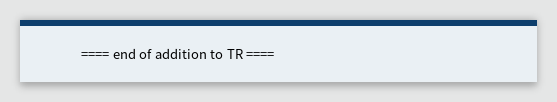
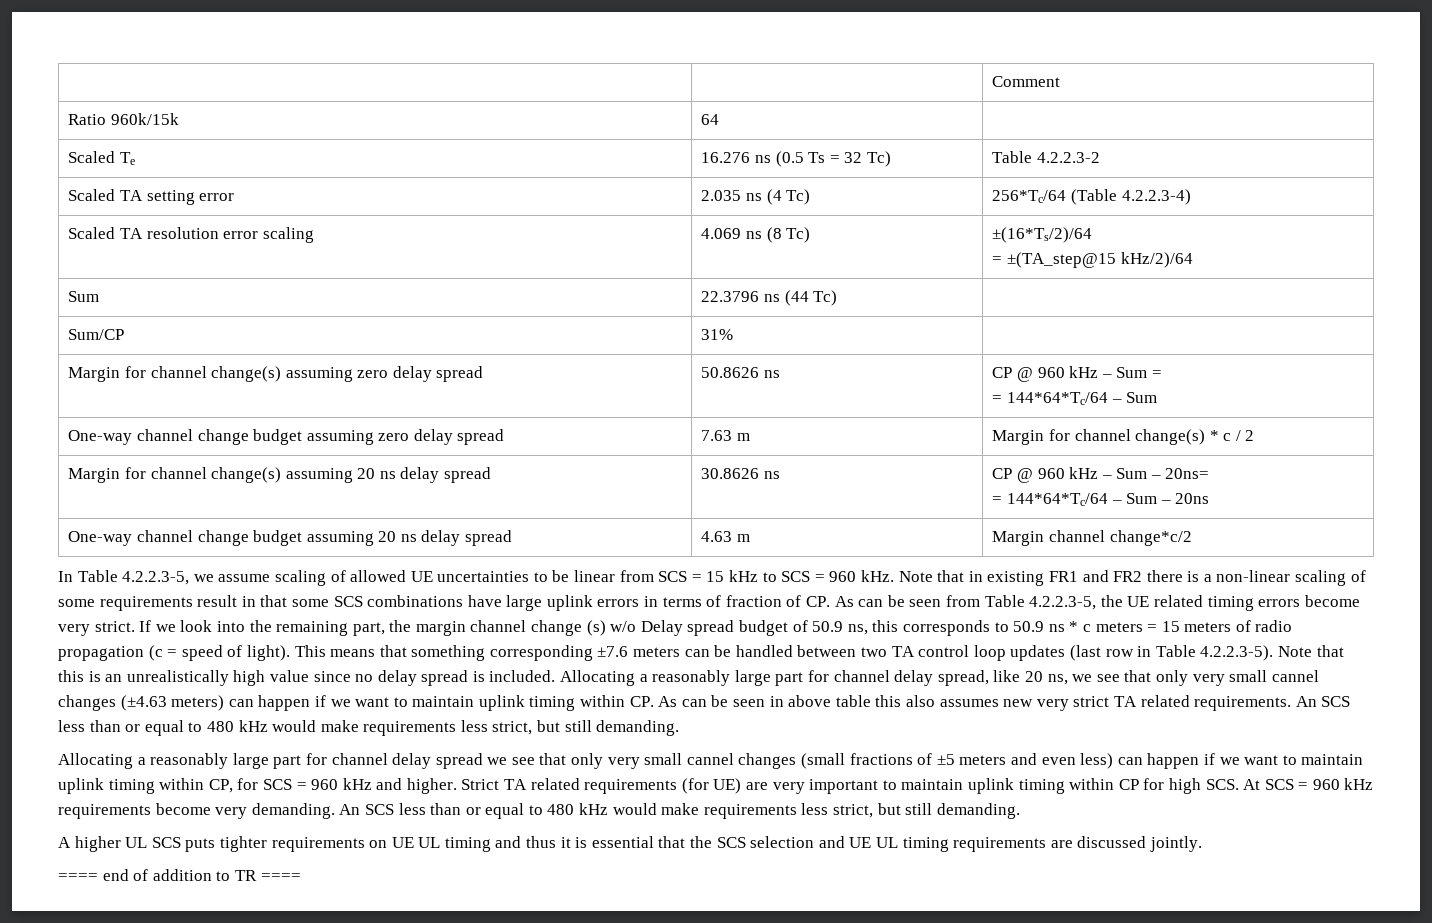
(81, 55) none -> [992,76,1061,87] [68,113,179,125] [701,114,720,125] [68,151,135,165] [701,151,891,167] [992,151,1100,163] [68,189,235,205] [701,189,811,205] [992,189,1191,205] [68,227,314,243] [701,227,811,243] [992,227,1093,243] [992,252,1193,268] [68,291,100,302] [701,290,838,306] [68,329,125,340] [701,329,734,340] [68,366,484,382] [701,367,780,378] [992,366,1162,382] [992,392,1158,405] [68,429,505,445] [701,430,750,441] [992,429,1255,445] [68,467,492,483] [701,468,780,479] [992,467,1210,483] [992,493,1210,506] [68,530,513,546] [701,531,750,542] [992,530,1192,546] [58,570,1366,586] [58,595,1360,611] [58,620,1293,636] [58,645,1344,661] [58,670,1319,686] [58,695,1351,711] [58,720,680,736] [58,753,1364,769] [58,778,1374,794] [58,803,1020,819] [58,836,1202,852] | | Comment // Ratio 960k/15k | 64 | // Scaled Te | 16.276 ns (0.5 Ts = 32 Tc) | Table 4.2.2.3-2 // Scaled TA setting error | 2.035 ns (4 Tc) | 256*Tc/64 (Table 4.2.2.3-4) // Scaled TA resolution error scaling | 4.069 ns (8 Tc) | ±(16*Ts/2)/64 // = ±(TA_step@15 kHz/2)/64 // Sum | 22.3796 ns (44 Tc) | // Sum/CP | 31% | // Margin for channel change(s) assuming zero delay spread | 50.8626 ns | CP @ 960 kHz – Sum = // = 144*64*Tc/64 – Sum // One-way channel change budget assuming zero delay spread | 7.63 m | Margin for channel change(s) * c / 2 // Margin for channel change(s) assuming 20 ns delay spread | 30.8626 ns | CP @ 960 kHz – Sum – 20ns= // = 144*64*Tc/64 – Sum – 20ns // One-way channel change budget assuming 20 ns delay spread | 4.63 m | Margin channel change*c/2 // In Table 4.2.2.3-5, we assume scaling of allowed UE uncertainties to be linear from SCS = 15 kHz to SCS = 960 kHz. Note that in existing FR1 and FR2 there is a non-linear scaling of some requirements result in that some SCS combinations have large uplink errors in terms of fraction of CP. As can be seen from Table 4.2.2.3-5, the UE related timing errors become very strict. If we look into the remaining part, the margin channel change (s) w/o Delay spread budget of 50.9 ns, this corresponds to 50.9 ns * c meters = 15 meters of radio propagation (c = speed of light). This means that something corresponding ±7.6 meters can be handled between two TA control loop updates (last row in Table 4.2.2.3-5). Note that this is an unrealistically high value since no delay spread is included. Allocating a reasonably large part for channel delay spread, like 20 ns, we see that only very small cannel changes (±4.63 meters) can happen if we want to maintain uplink timing within CP. As can be seen in above table this also assumes new very strict TA related requirements. An SCS less than or equal to 480 kHz would make requirements less strict, but still demanding. // Allocating a reasonably large part for channel delay spread we see that only very small cannel changes (small fractions of ±5 meters and even less) can happen if we want to maintain uplink timing within CP, for SCS = 960 kHz and higher. Strict TA related requirements (for UE) are very important to maintain uplink timing within CP for high SCS. At SCS = 960 kHz requirements become very demanding. An SCS less than or equal to 480 kHz would make requirements less strict, but still demanding. // A higher UL SCS puts tighter requirements on UE UL timing and thus it is essential that the SCS selection and UE UL timing requirements are discussed jointly. //

